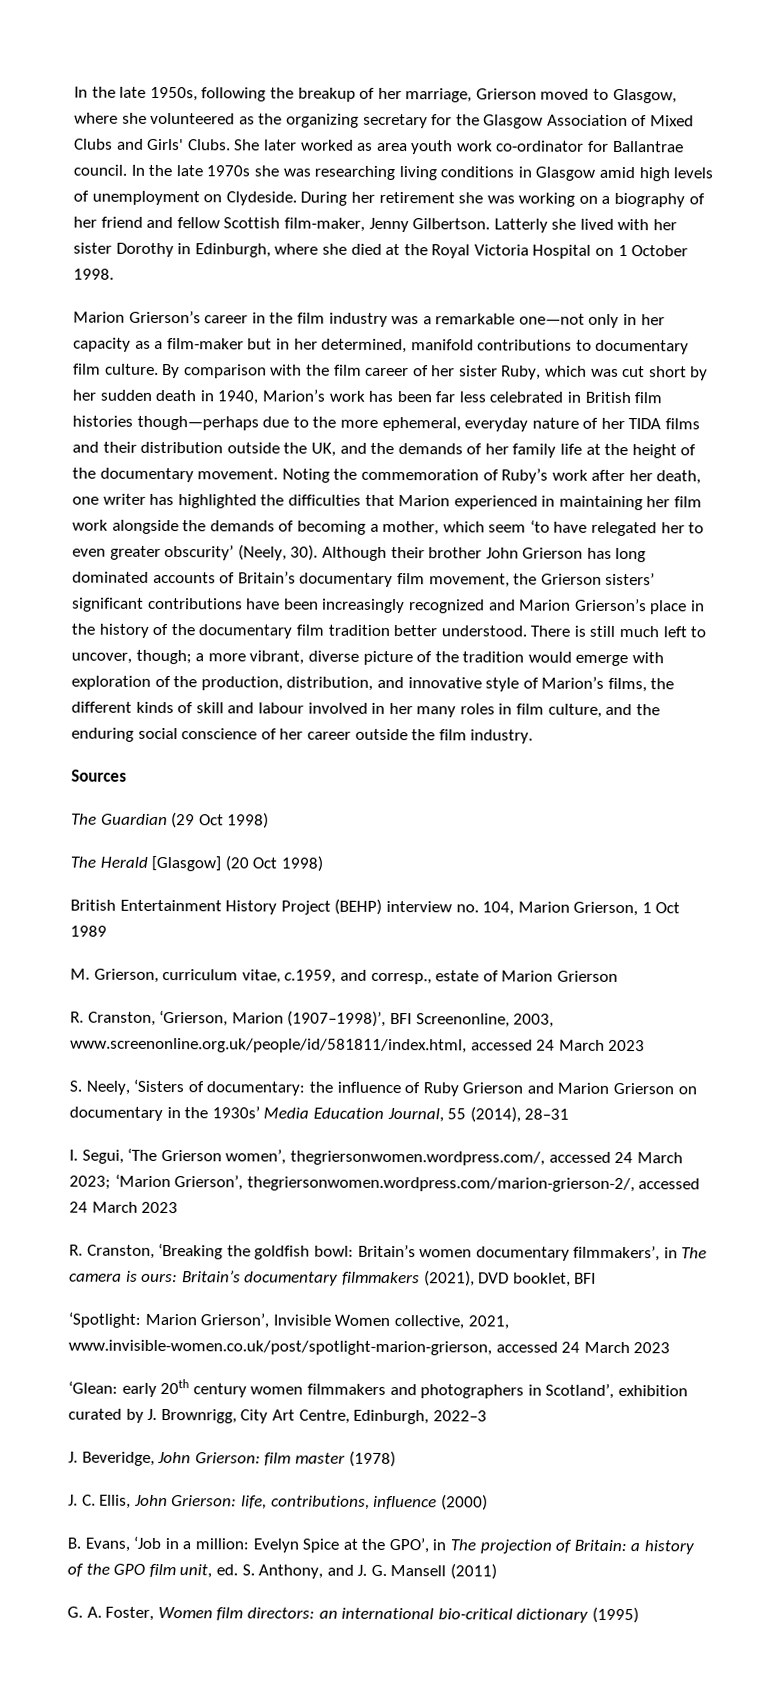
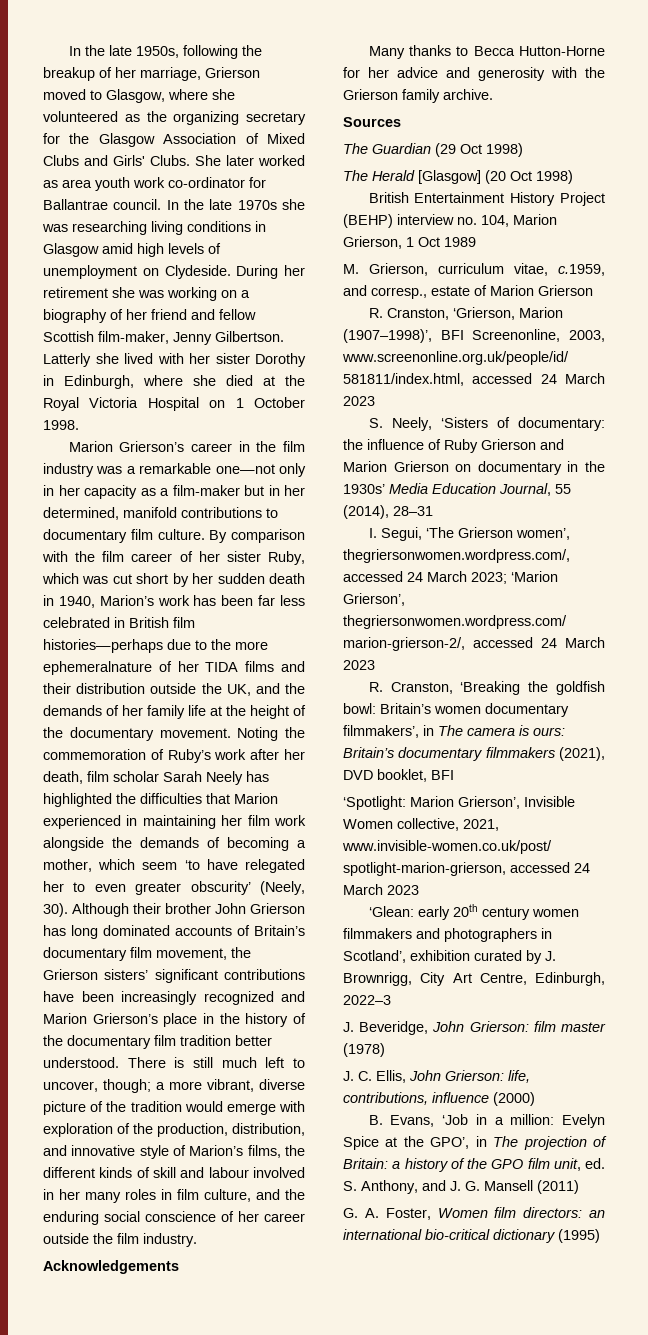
[72,415,259,431] histories though—perhaps -> [43,639,163,653] histories—perhaps
[381,416,579,432] ephemeral, everyday nature -> [43,661,152,675] ephemeralnature
[72,493,146,505] one writer -> [87,771,243,785] film scholar Sarah Neely
(534, 736) none -> [43,1260,179,1274] [368,45,605,59] [343,67,605,81] [343,89,493,103] // Acknowledgements // Many thanks to Becca Hutton-Horne for her advice and generosity with the Grierson family archive.

